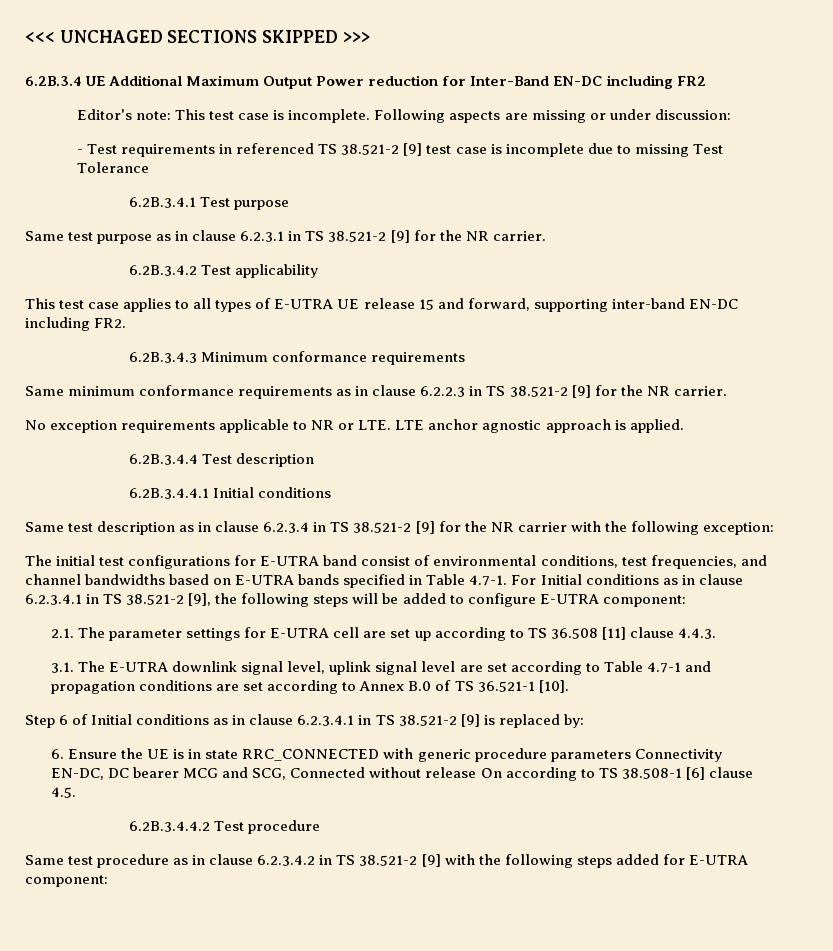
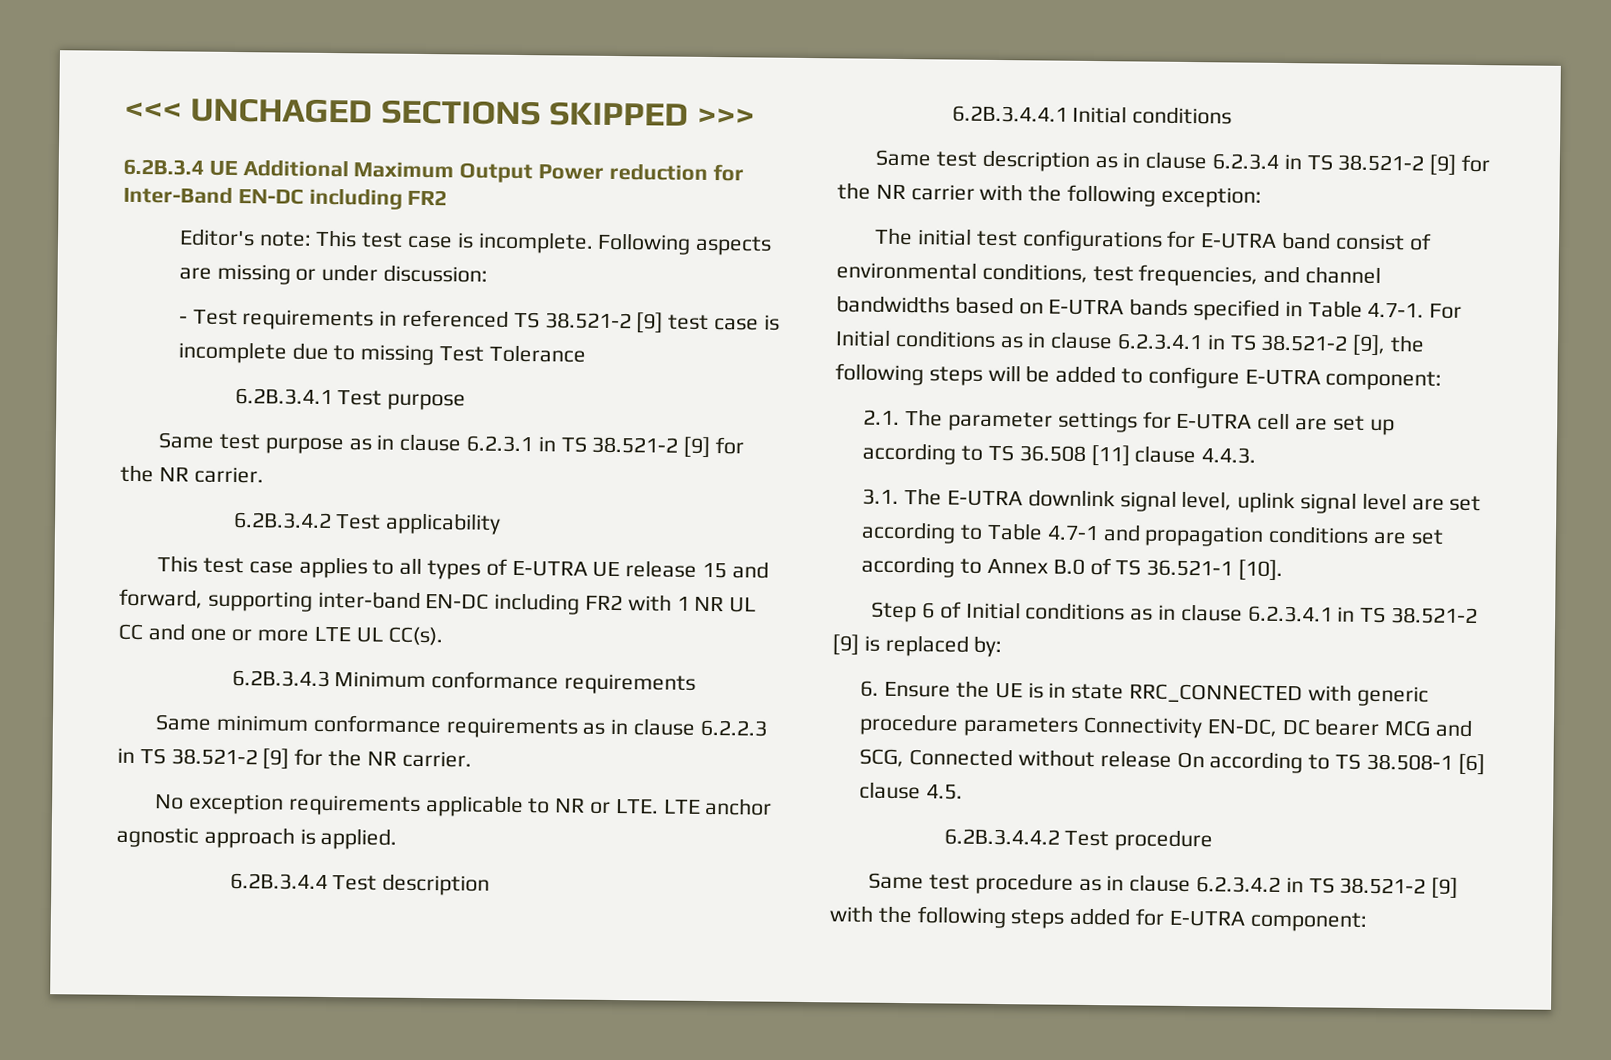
[94,318,127,328] FR2. -> [585,594,757,613] [118,623,443,646] FR2 with 1 NR UL CC and one or more LTE UL CC(s).

